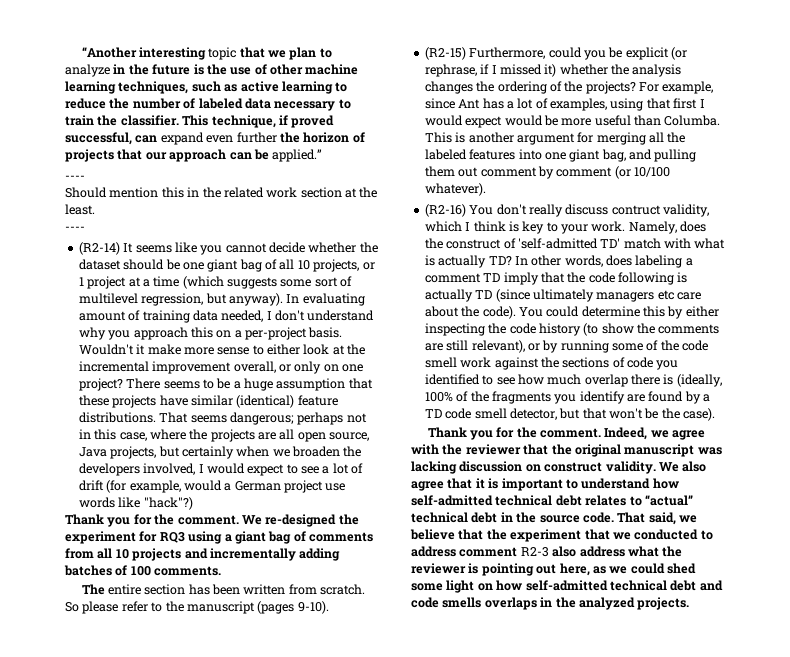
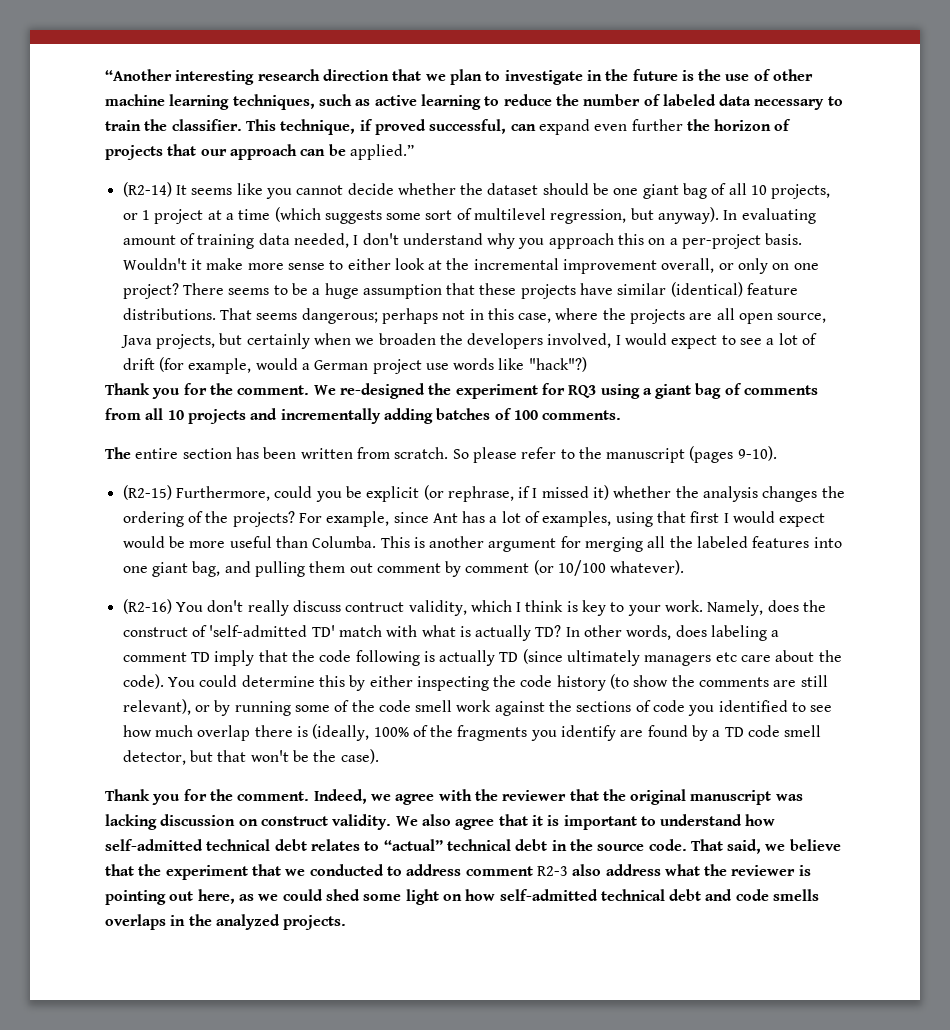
[208,47,237,60] topic -> [257,69,389,81] research direction
[65,64,110,77] analyze -> [504,70,583,85] investigate
[65,175,85,180] [65,187,378,198] [65,204,95,215] [65,226,85,231] // ---- // Should mention this in the related work section at the least. // ---- -> (414, 152) none

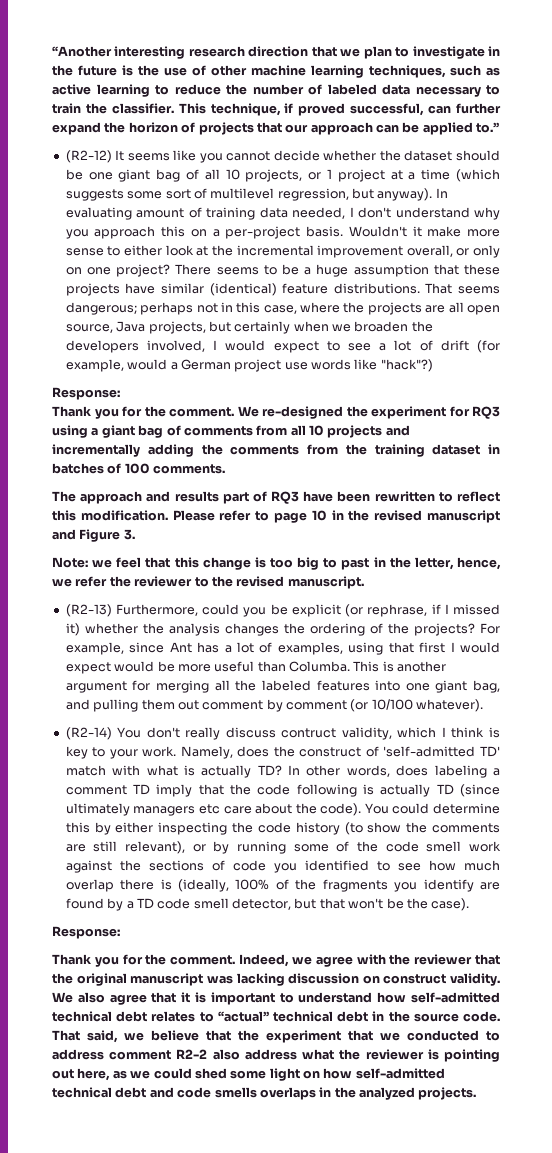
[538,119,683,135] expand even further -> [456,103,502,114] [52,122,101,135] further expand
[349,144,414,160] [122,182,172,197] applied.” // (R2-14) -> [422,122,500,135] [65,150,112,163] applied to.” // (R2-12)
(587, 364) none -> [52,387,120,400] // Response:
(433, 416) none -> [201,444,500,457] the comments from the training dataset in
[135,446,777,463] [122,485,172,500] entire section has been written from scratch. So please refer to the manuscript (pages 9-10). // (R2-15) -> [80,491,501,504] [52,510,501,523] [52,529,135,542] [52,557,502,570] [52,576,364,589] [65,604,112,617] approach and results part of RQ3 have been rewritten to reflect this modification. Please refer to page 10 in the revised manuscript and Figure 3. // Note: we feel that this change is too big to past in the letter, hence, we refer the reviewer to the revised manuscript. // (R2-13)
[122,599,172,614] (R2-16) -> [65,727,112,740] (R2-14)
(379, 756) none -> [52,926,120,939] // Response:
[536,866,568,876] R2-3 -> [176,1049,208,1059] R2-2

